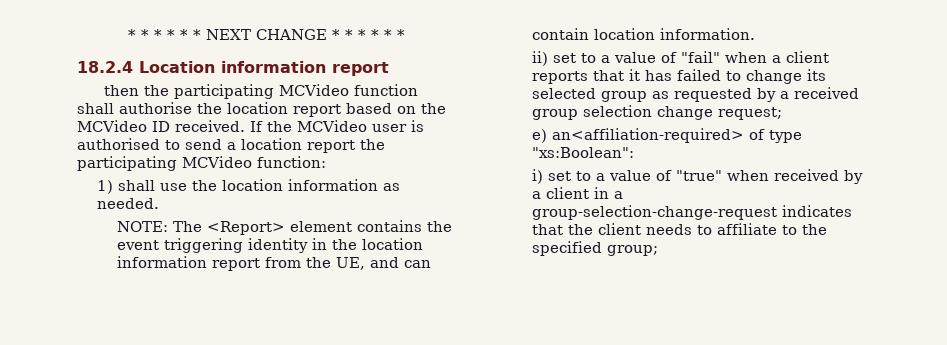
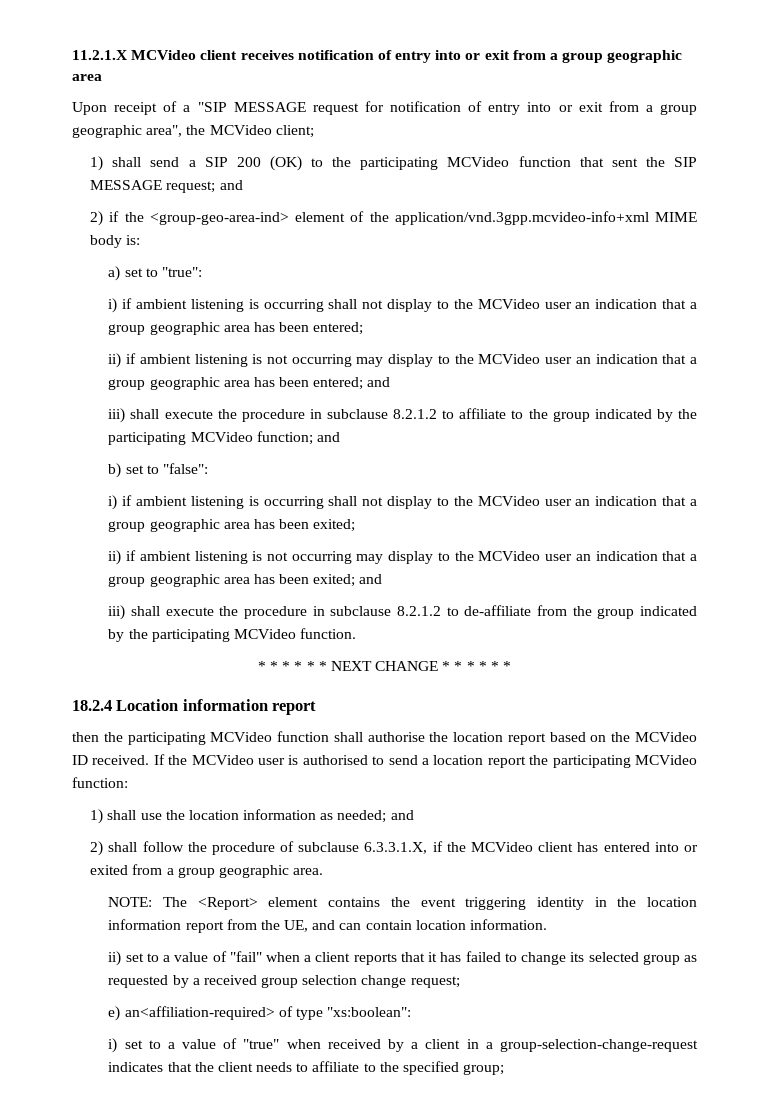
(127, 34) none -> [72,50,683,63] [72,74,102,81] [72,101,697,115] [72,125,314,138] [90,156,698,171] [90,180,243,193] [90,211,697,226] [90,235,141,248] [108,266,202,281] [108,298,697,313] [108,322,364,335] [108,353,697,368] [108,377,391,390] [108,408,697,423] [108,431,340,445] [108,463,208,478] [108,495,697,510] [108,519,356,532] [108,550,697,565] [108,574,383,587] [108,605,697,620] [108,628,357,642] 11.2.1.X MCVideo client receives notification of entry into or exit from a group geographic area // Upon receipt of a "SIP MESSAGE request for notification of entry into or exit from a group geographic area", the MCVideo client; // 1) shall send a SIP 200 (OK) to the participating MCVideo function that sent the SIP MESSAGE request; and // 2) if the <group-geo-area-ind> element of the application/vnd.3gpp.mcvideo-info+xml MIME body is: // a) set to "true": // i) if ambient listening is occurring shall not display to the MCVideo user an indication that a group geographic area has been entered; // ii) if ambient listening is not occurring may display to the MCVideo user an indication that a group geographic area has been entered; and // iii) shall execute the procedure in subclause 8.2.1.2 to affiliate to the group indicated by the participating MCVideo function; and // b) set to "false": // i) if ambient listening is occurring shall not display to the MCVideo user an indication that a group geographic area has been exited; // ii) if ambient listening is not occurring may display to the MCVideo user an indication that a group geographic area has been exited; and // iii) shall execute the procedure in subclause 8.2.1.2 to de-affiliate from the group indicated by the participating MCVideo function. //
[97,198,160,209] needed. -> [337,810,414,823] [90,841,698,856] [90,864,324,878] needed; and // 2) shall follow the procedure of subclause 6.3.3.1.X, if the MCVideo client has entered into or exited from a group geographic area.
[532,147,635,158] "xs:Boolean": -> [327,1007,412,1017] "xs:boolean":

